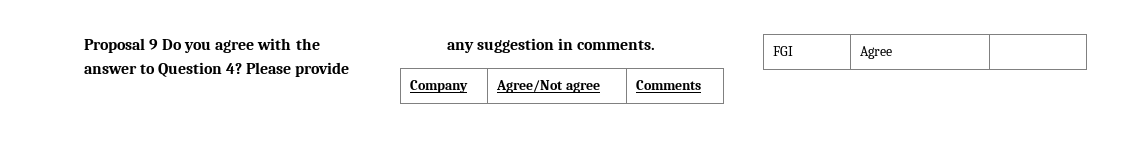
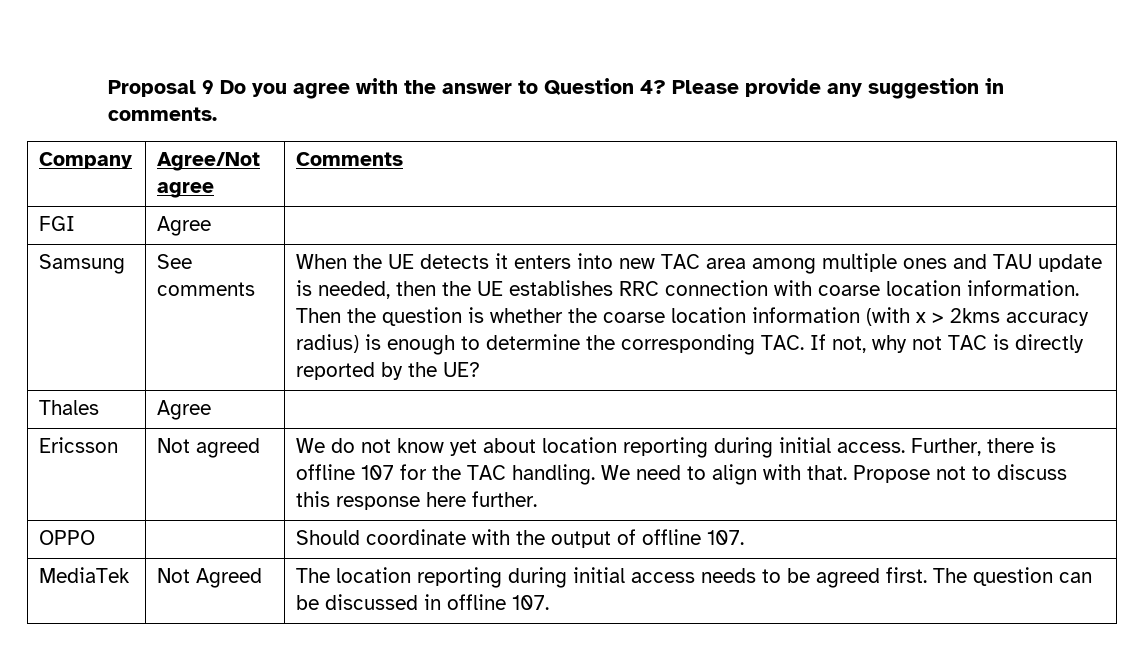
(893, 52) none -> [39,254,126,274] [157,254,193,269] [157,282,256,296] [296,253,1103,274] [296,280,1080,299] [296,307,1090,326] [296,334,1085,355] [296,362,481,380] [39,400,100,415] [157,400,212,420] [39,437,119,453] [157,438,261,458] [296,437,1057,458] [296,464,1068,485] [296,491,538,510] [39,530,96,545] [296,529,745,548] [39,567,131,583] [157,568,263,588] [296,567,1093,588] [296,594,550,610] // Samsung | See comments | When the UE detects it enters into new TAC area among multiple ones and TAU update is needed, then the UE establishes RRC connection with coarse location information. Then the question is whether the coarse location information (with x > 2kms accuracy radius) is enough to determine the corresponding TAC. If not, why not TAC is directly reported by the UE? // Thales | Agree | // Ericsson | Not agreed | We do not know yet about location reporting during initial access. Further, there is offline 107 for the TAC handling. We need to align with that. Propose not to discuss this response here further. // OPPO | | Should coordinate with the output of offline 107. // MediaTek | Not Agreed | The location reporting during initial access needs to be agreed first. The question can be discussed in offline 107.

